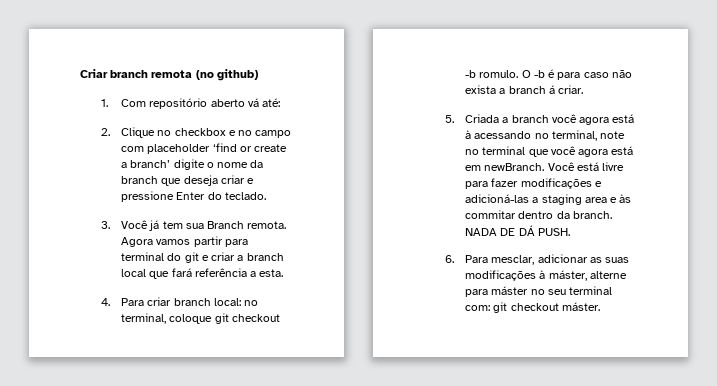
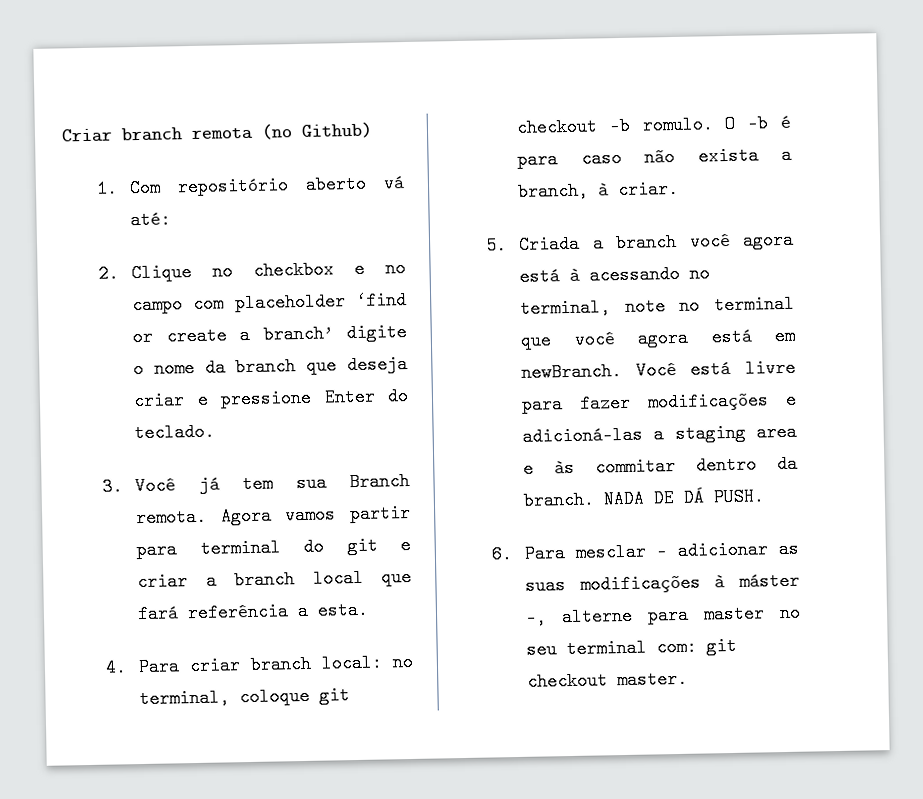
[216,69,258,81] github) -> [301,121,373,139] Github)
[508,85,555,94] branch á -> [517,181,610,201] branch, à
[491,255,535,265] mesclar, -> [575,542,669,562] mesclar -
[548,270,587,281] máster, -> [739,571,800,591] [525,608,548,627] máster -,
[491,286,529,295] máster -> [703,604,766,624] master
[561,302,600,311] máster. -> [617,669,689,690] master.

